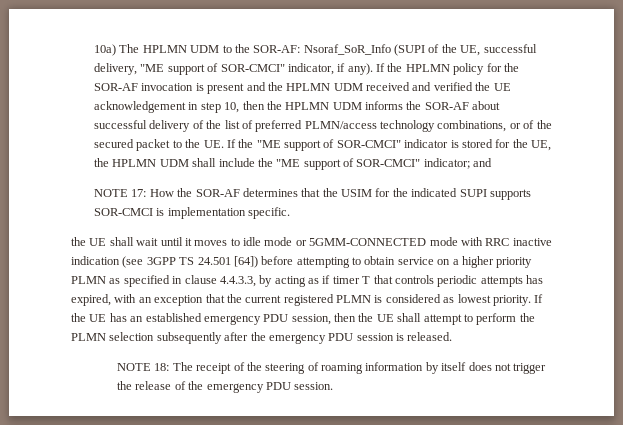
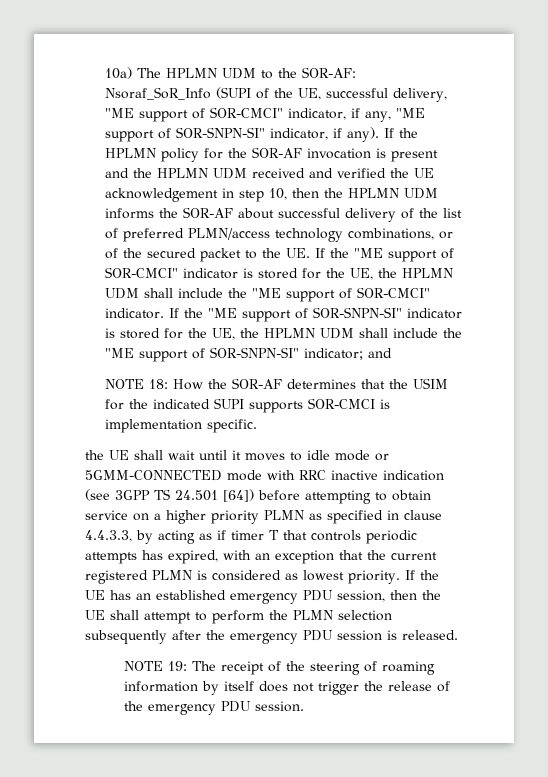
(346, 67) none -> [364,108,425,122] [104,127,342,142] any, "ME support of SOR-SNPN-SI" indicator, if
(421, 163) none -> [104,307,462,322] [104,328,462,340] [104,347,299,362] indicator. If the "ME support of SOR-SNPN-SI" indicator is stored for the UE, the HPLMN UDM shall include the "ME support of SOR-SNPN-SI"
[131,189,147,197] 17: -> [148,379,168,389] 18:
[154,363,170,371] 18: -> [168,661,188,671] 19:

